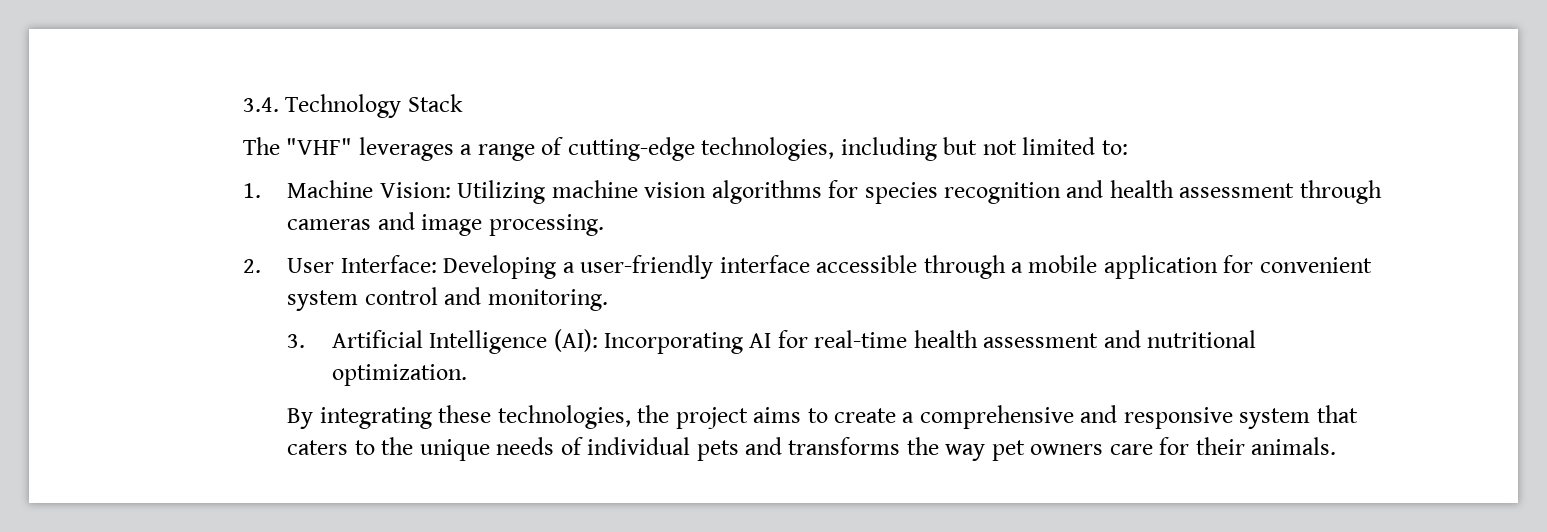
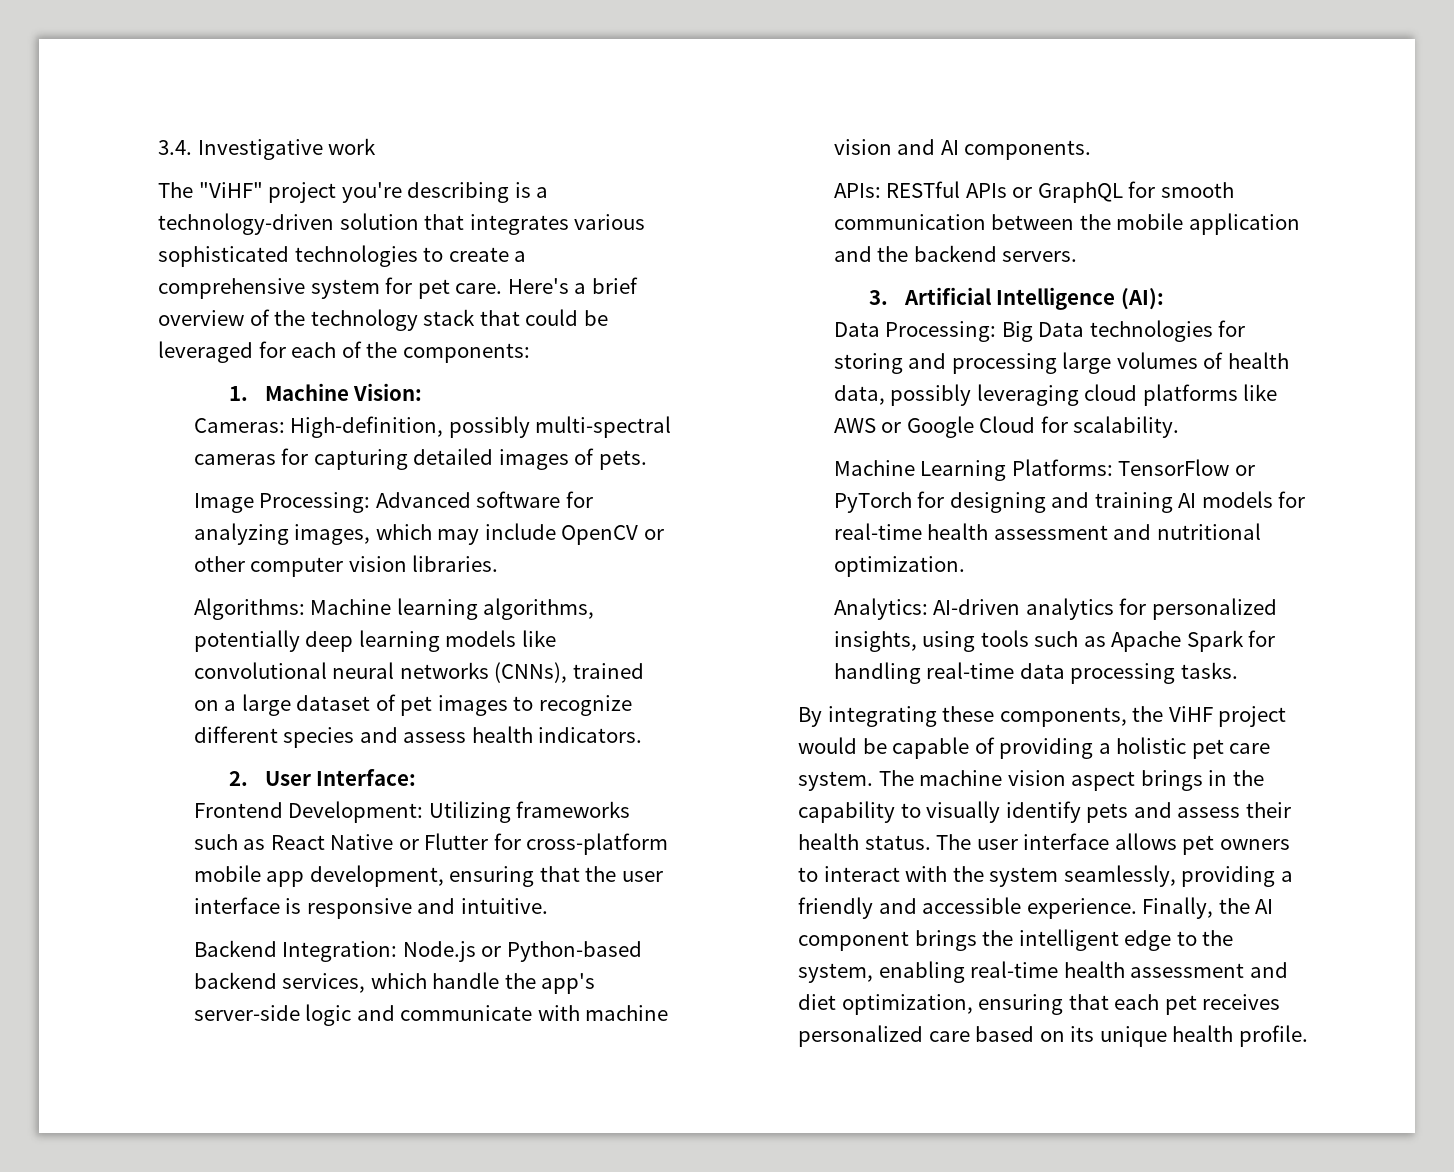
[285,94,463,118] [242,137,1128,161] [242,180,1382,204] [287,212,604,236] [242,255,1372,279] [287,287,608,311] [287,329,772,354] Technology Stack // The "VHF" leverages a range of cutting-edge technologies, including but not limited to: // 1. Machine Vision: Utilizing machine vision algorithms for species recognition and health assessment through cameras and image processing. // 2. User Interface: Developing a user-friendly interface accessible through a mobile application for convenient system control and monitoring. // 3. Artificial Intelligence (AI): Incorporating AI -> [197,138,377,160] [158,182,549,203] [158,213,646,235] [158,245,527,267] [158,277,638,299] [158,309,608,331] [158,341,530,363] [229,383,423,401] [193,416,672,438] [193,448,647,470] [193,491,593,513] [193,523,664,545] [193,555,499,577] [193,598,595,620] [193,630,556,652] [193,662,644,683] [193,694,633,716] [193,726,643,748] [229,769,417,786] [193,801,631,823] [193,833,669,855] [193,865,663,887] [193,897,548,919] [193,940,642,962] [193,972,596,994] [193,1004,669,1026] [833,139,1092,160] [833,181,1234,203] [833,213,1300,235] [833,245,1078,262] [869,287,1164,310] [833,320,1246,342] [833,352,1289,374] [833,384,1278,406] [833,416,1180,438] [833,459,1255,481] [833,491,1273,513] Investigative work // The "ViHF" project you're describing is a technology-driven solution that integrates various sophisticated technologies to create a comprehensive system for pet care. Here's a brief overview of the technology stack that could be leveraged for each of the components: // 1. Machine Vision: // Cameras: High-definition, possibly multi-spectral cameras for capturing detailed images of pets. // Image Processing: Advanced software for analyzing images, which may include OpenCV or other computer vision libraries. // Algorithms: Machine learning algorithms, potentially deep learning models like convolutional neural networks (CNNs), trained on a large dataset of pet images to recognize different species and assess health indicators. // 2. User Interface: // Frontend Development: Utilizing frameworks such as React Native or Flutter for cross-platform mobile app development, ensuring that the user interface is responsive and intuitive. // Backend Integration: Node.js or Python-based backend services, which handle the app's server-side logic and communicate with machine vision and AI components. // APIs: RESTful APIs or GraphQL for smooth communication between the mobile application and the backend servers. // 3. Artificial Intelligence (AI): // Data Processing: Big Data technologies for storing and processing large volumes of health data, possibly leveraging cloud platforms like AWS or Google Cloud for scalability. // Machine Learning Platforms: TensorFlow or PyTorch for designing and training AI models
[287,405,1358,429] [287,437,1337,461] By integrating these technologies, the project aims to create a comprehensive and responsive system that caters to the unique needs of individual pets and transforms the way pet owners care for their animals. -> [833,598,1277,620] [833,630,1276,652] [833,662,1238,684] [798,706,1287,727] [798,737,1271,759] [798,770,1264,791] [798,801,1291,823] [798,833,1290,855] [798,865,1293,887] [798,897,1274,919] [798,929,1234,951] [798,961,1288,983] [798,994,1281,1015] [798,1025,1308,1047] Analytics: AI-driven analytics for personalized insights, using tools such as Apache Spark for handling real-time data processing tasks. // By integrating these components, the ViHF project would be capable of providing a holistic pet care system. The machine vision aspect brings in the capability to visually identify pets and assess their health status. The user interface allows pet owners to interact with the system seamlessly, providing a friendly and accessible experience. Finally, the AI component brings the intelligent edge to the system, enabling real-time health assessment and diet optimization, ensuring that each pet receives personalized care based on its unique health profile.

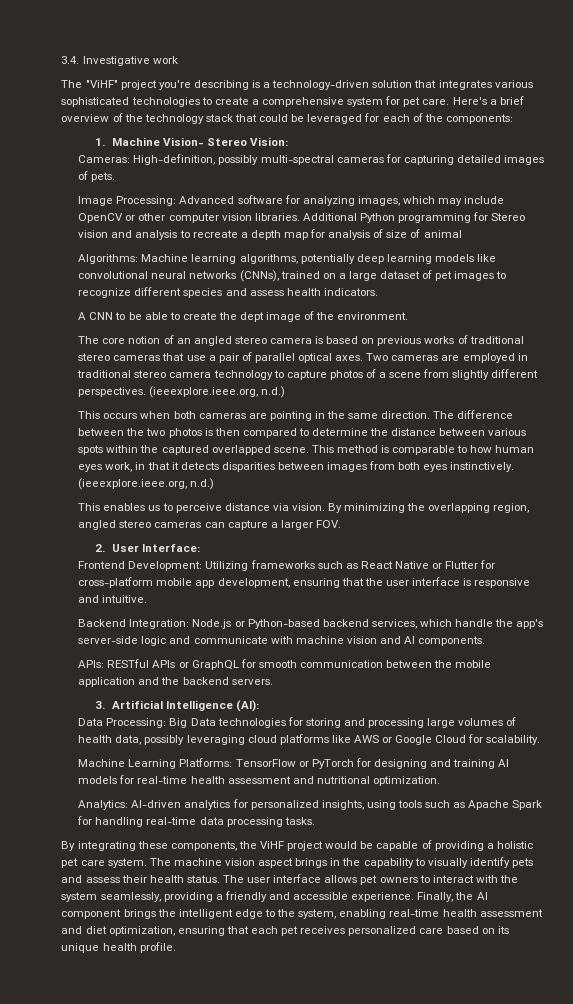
(349, 392) none -> [162,137,247,146] Vision- Stereo
(499, 563) none -> [302,212,526,223] [78,229,462,240] Additional Python programming for Stereo vision and analysis to recreate a depth map for analysis of size of animal
(643, 735) none -> [78,311,409,322] [78,335,524,346] [78,352,528,363] [77,369,539,380] [78,386,286,398] [78,410,514,421] [78,428,527,438] [78,445,535,455] [78,461,515,472] [78,478,215,490] [78,503,530,513] [78,520,341,530] // A CNN to be able to create the dept image of the environment. // The core notion of an angled stereo camera is based on previous works of traditional stereo cameras that use a pair of parallel optical axes. Two cameras are employed in traditional stereo camera technology to capture photos of a scene from slightly different perspectives. (ieeexplore.ieee.org, n.d.) // This occurs when both cameras are pointing in the same direction. The difference between the two photos is then compared to determine the distance between various spots within the captured overlapped scene. This method is comparable to how human eyes work, in that it detects disparities between images from both eyes instinctively. (ieeexplore.ieee.org, n.d.) // This enables us to perceive distance via vision. By minimizing the overlapping region, angled stereo cameras can capture a larger FOV.

